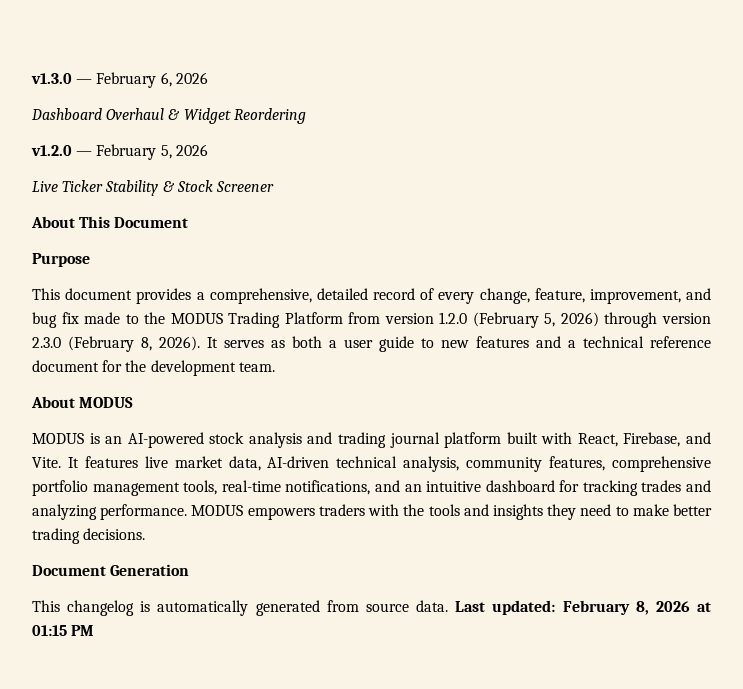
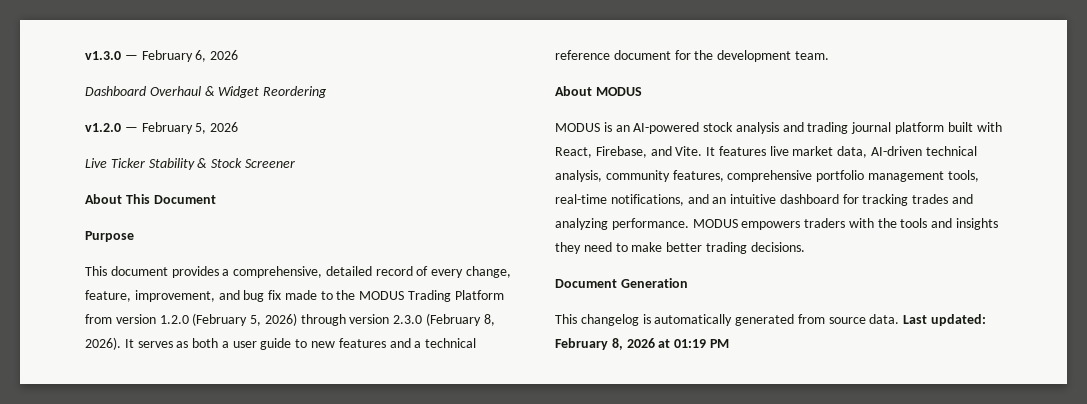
[32,625,67,636] 01:15 -> [674,339,707,348] 01:19

